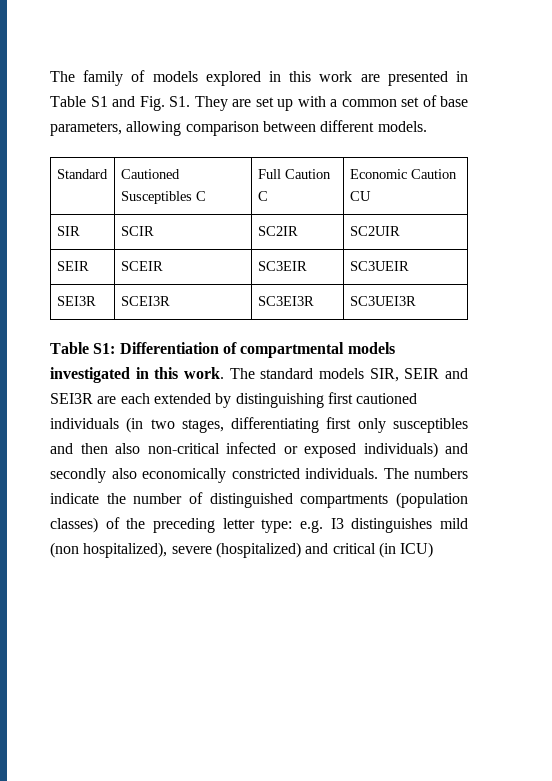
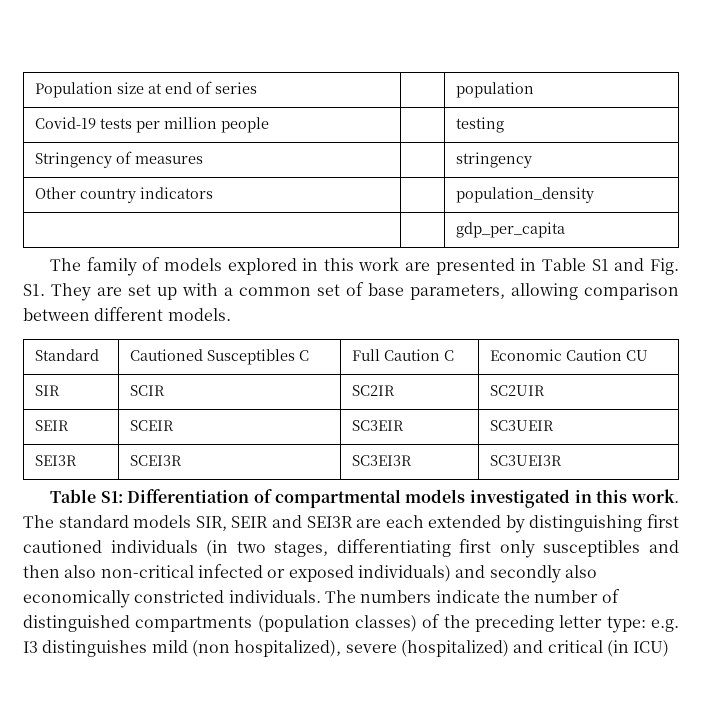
(50, 76) none -> [34,81,257,98] [455,82,534,98] [34,117,269,133] [455,117,504,133] [34,151,203,168] [455,152,532,168] [34,187,213,203] [455,187,594,203] [455,222,565,238] Population size at end of series | | population // Covid-19 tests per million people | | testing // Stringency of measures | | stringency // Other country indicators | | population_density // | | gdp_per_capita //

